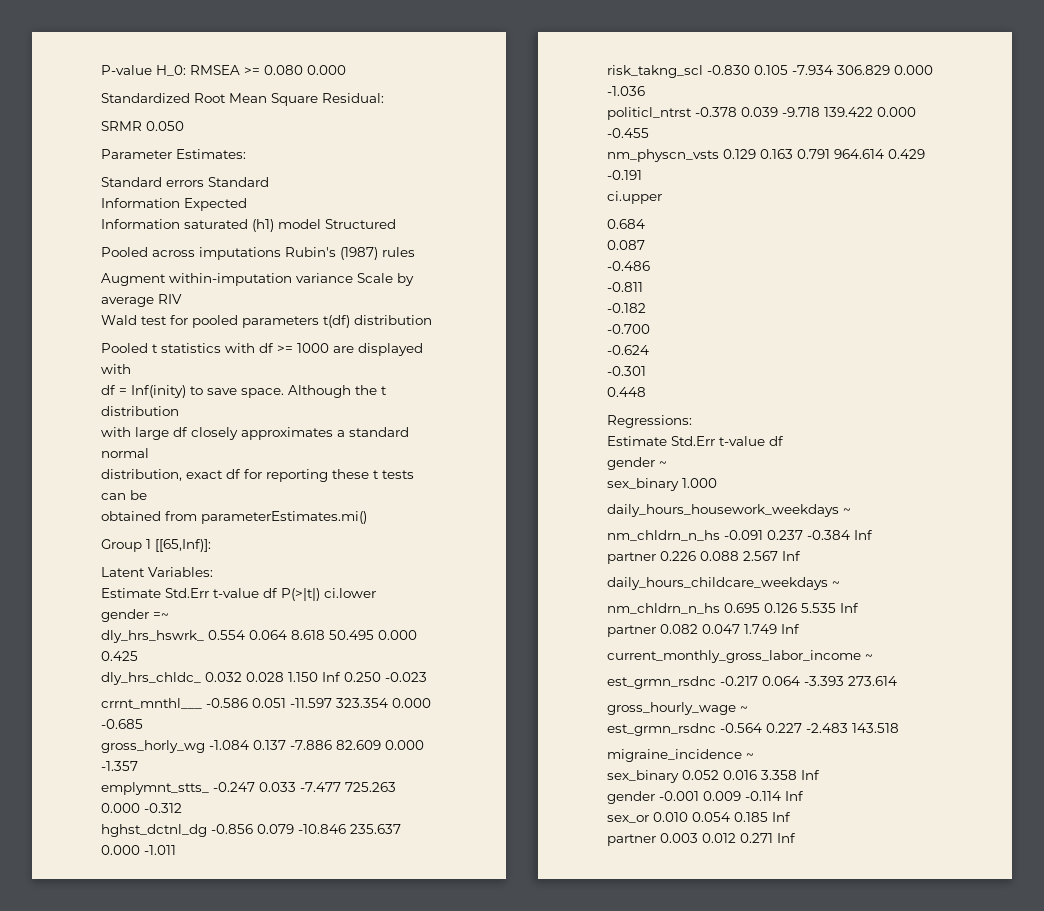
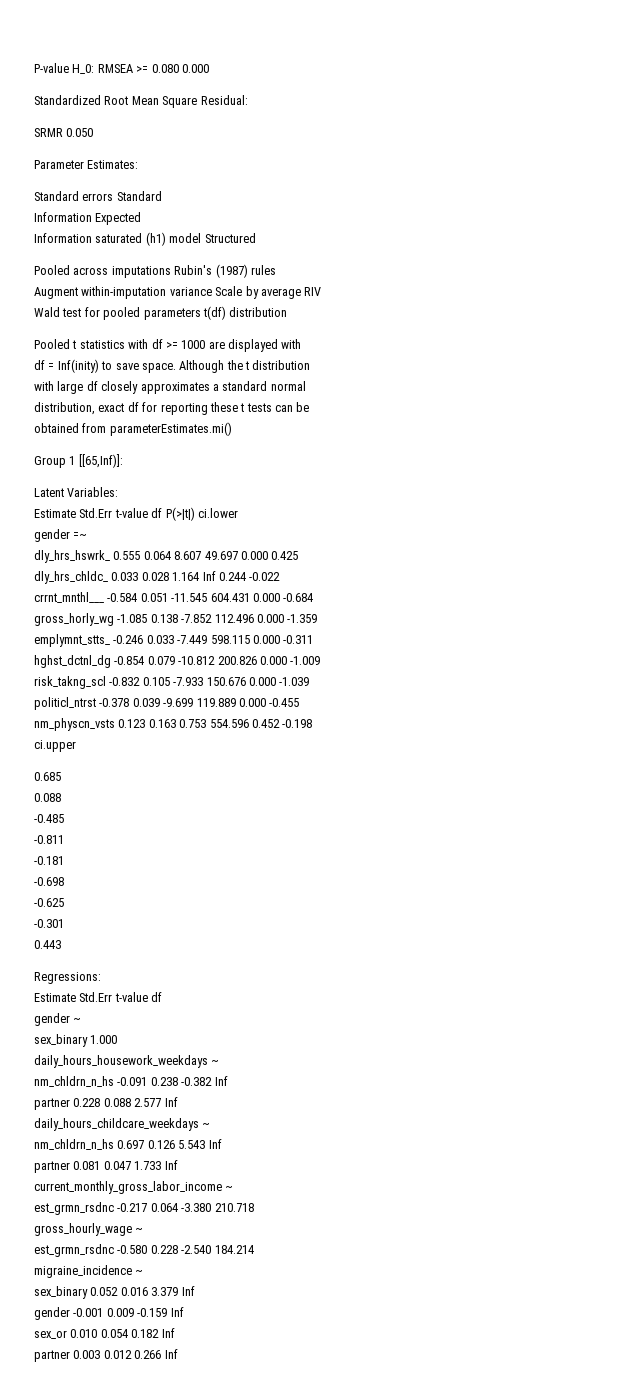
[208,630,374,640] 0.554 0.064 8.618 50.495 -> [113,551,238,560] 0.555 0.064 8.607 49.697
[205,672,427,682] [101,698,431,709] [101,719,143,729] [101,740,424,753] [101,761,138,771] [101,782,396,795] [101,803,182,813] [101,824,401,837] [101,845,176,855] [607,65,933,78] [607,86,645,96] 0.032 0.028 1.150 Inf 0.250 -0.023 // crrnt_mnthl___ -0.586 0.051 -11.597 323.354 0.000 -0.685 // gross_horly_wg -1.084 0.137 -7.886 82.609 0.000 -1.357 // emplymnt_stts_ -0.247 0.033 -7.477 725.263 0.000 -0.312 // hghst_dctnl_dg -0.856 0.079 -10.846 235.637 0.000 -1.011 // risk_takng_scl -0.830 0.105 -7.934 306.829 0.000 -1.036 -> [111,571,281,581] [34,592,314,603] [34,613,318,626] [34,634,314,647] [34,655,321,668] [34,676,310,689] 0.033 0.028 1.164 Inf 0.244 -0.022 // crrnt_mnthl___ -0.584 0.051 -11.545 604.431 0.000 -0.684 // gross_horly_wg -1.085 0.138 -7.852 112.496 0.000 -1.359 // emplymnt_stts_ -0.246 0.033 -7.449 598.115 0.000 -0.311 // hghst_dctnl_dg -0.854 0.079 -10.812 200.826 0.000 -1.009 // risk_takng_scl -0.832 0.105 -7.933 150.676 0.000 -1.039
[782,107,873,117] -9.718 139.422 -> [163,698,236,707] -9.699 119.889
[723,149,925,159] [607,170,642,180] [607,191,662,204] [607,219,645,229] [607,240,645,250] [607,261,650,271] [607,282,643,292] [607,303,646,313] [607,324,650,334] [607,345,649,355] 0.129 0.163 0.791 964.614 0.429 -0.191 // ci.upper // 0.684 // 0.087 // -0.486 // -0.811 // -0.182 // -0.700 // -0.624 -> [118,719,313,728] [34,740,76,752] [34,772,61,781] [34,793,61,802] [34,814,64,823] [34,835,64,844] [34,856,64,865] [34,877,64,886] [34,898,64,907] 0.123 0.163 0.753 554.596 0.452 -0.198 // ci.upper // 0.685 // 0.088 // -0.485 // -0.811 // -0.181 // -0.698 // -0.625
[607,387,646,397] 0.448 -> [34,940,61,949] 0.443
[767,530,873,540] [607,551,778,564] 0.237 -0.384 Inf // partner 0.226 0.088 2.567 -> [150,1076,228,1086] [34,1098,162,1110] 0.238 -0.382 Inf // partner 0.228 0.088 2.577
[724,603,859,613] [607,624,777,637] 0.695 0.126 5.535 Inf // partner 0.082 0.047 1.749 -> [117,1139,222,1149] [34,1161,162,1173] 0.697 0.126 5.543 Inf // partner 0.081 0.047 1.733
[804,676,897,686] -3.393 273.614 -> [181,1203,254,1212] -3.380 210.718
[720,723,899,733] -0.564 0.227 -2.483 143.518 -> [117,1245,254,1254] -0.580 0.228 -2.540 184.214
[761,770,797,780] 3.358 -> [151,1287,179,1296] 3.379
[745,791,781,801] -0.114 -> [137,1308,168,1317] -0.159
[734,812,768,822] 0.185 -> [131,1329,160,1338] 0.182
[740,833,773,843] 0.271 -> [134,1350,162,1359] 0.266

